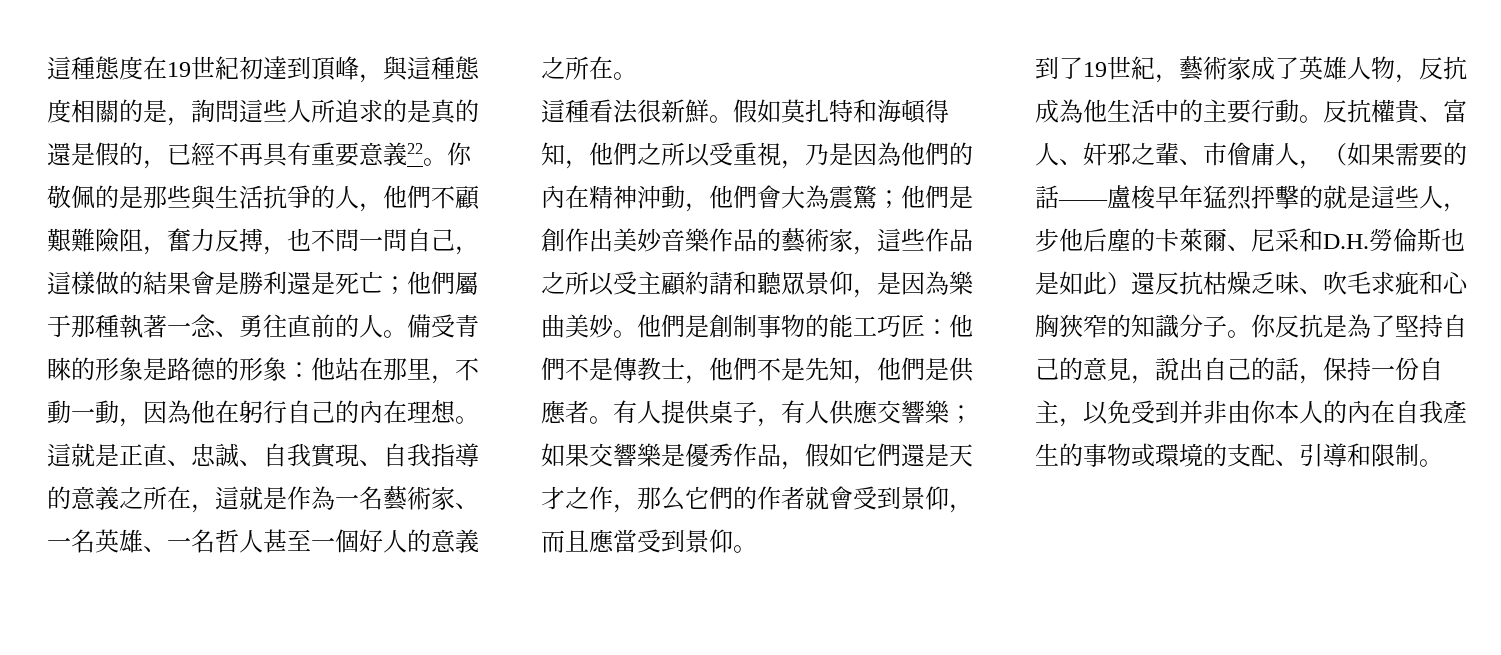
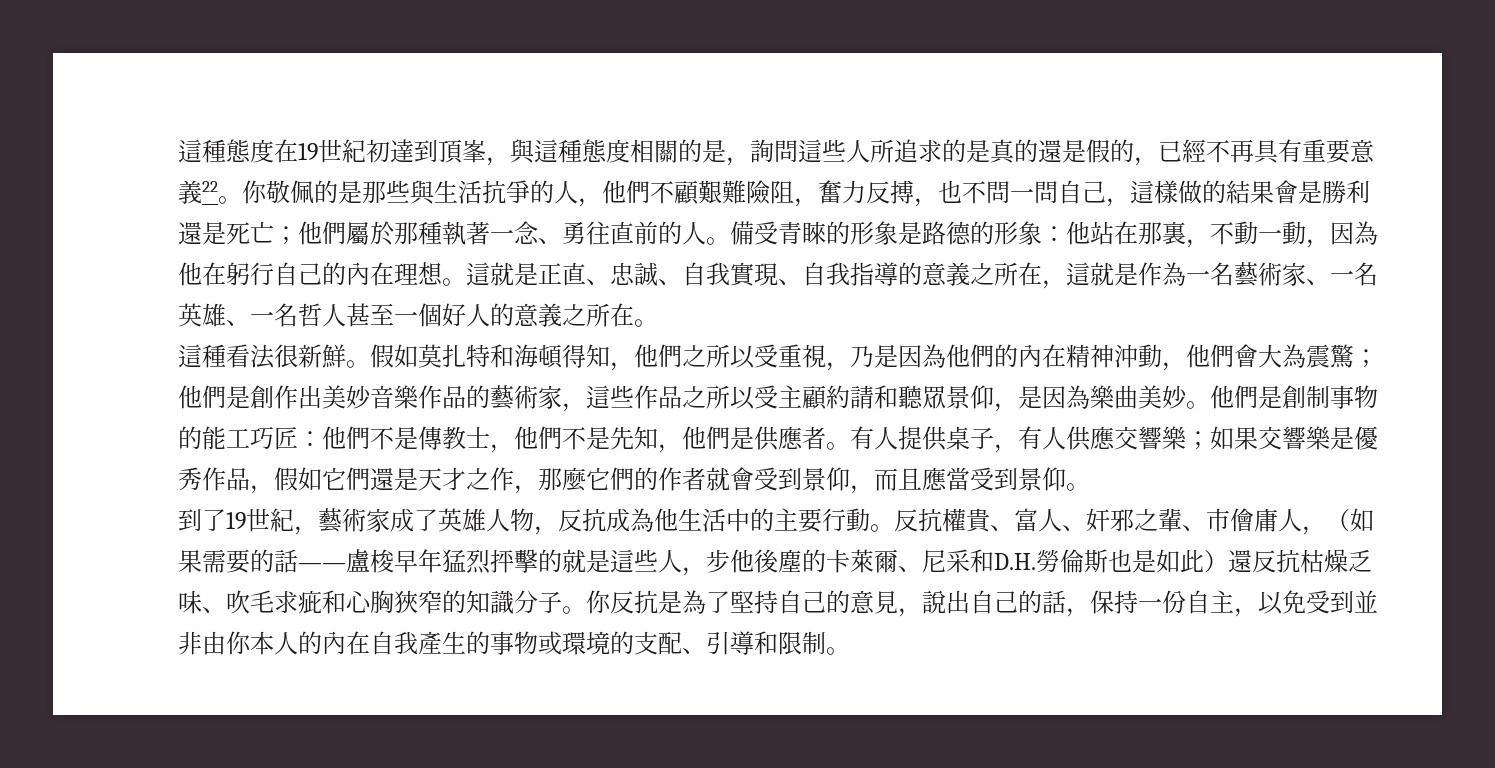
[335,56,359,80] 峰 -> [462,139,486,163] 峯
[47,315,71,337] 于 -> [370,221,394,246] 於
[407,358,431,380] 里 -> [1162,221,1186,245] 裏
[661,486,685,511] 么 -> [562,467,586,492] 麼
[1083,228,1107,252] 后 -> [754,549,779,573] 後
[1179,400,1203,424] 并 -> [1354,590,1378,613] 並

